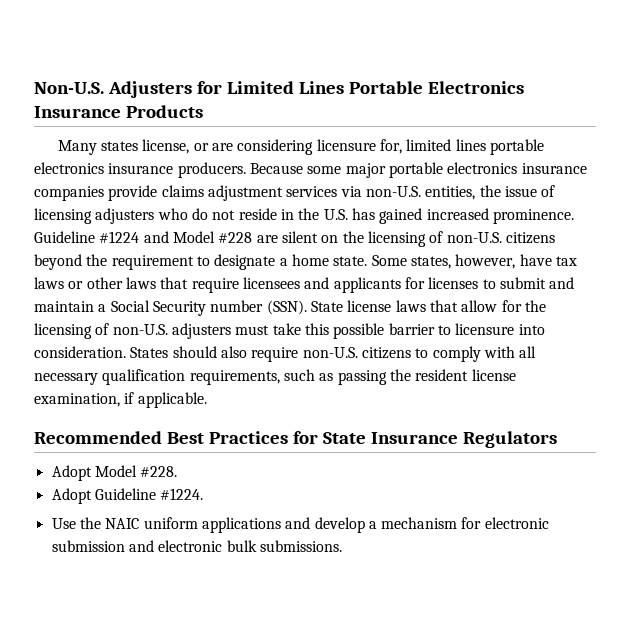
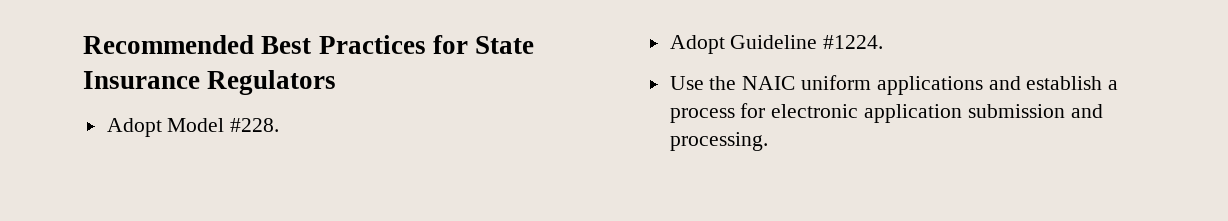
[34,81,524,98] [34,105,203,118] [57,139,544,155] [34,162,587,178] [34,185,556,201] [34,208,574,224] [34,231,555,247] [34,254,577,270] [34,277,575,293] [34,300,546,316] [34,323,545,339] [34,346,537,362] [34,369,516,385] [34,392,207,408] Non-U.S. Adjusters for Limited Lines Portable Electronics Insurance Products // Many states license, or are considering licensure for, limited lines portable electronics insurance producers. Because some major portable electronics insurance companies provide claims adjustment services via non-U.S. entities, the issue of licensing adjusters who do not reside in the U.S. has gained increased prominence. Guideline #1224 and Model #228 are silent on the licensing of non-U.S. citizens beyond the requirement to designate a home state. Some states, however, have tax laws or other laws that require licensees and applicants for licenses to submit and maintain a Social Security number (SSN). State license laws that allow for the licensing of non-U.S. adjusters must take this possible barrier to licensure into consideration. States should also require non-U.S. citizens to comply with all necessary qualification requirements, such as passing the resident license examination, if applicable. // -> (83, 44) none
[314,517,458,533] develop a mechanism -> [1026,76,1119,90] [669,108,735,123] establish a process
(549, 523) none -> [864,104,963,123] application
[158,540,342,552] electronic bulk submissions. -> [669,132,768,151] processing.

